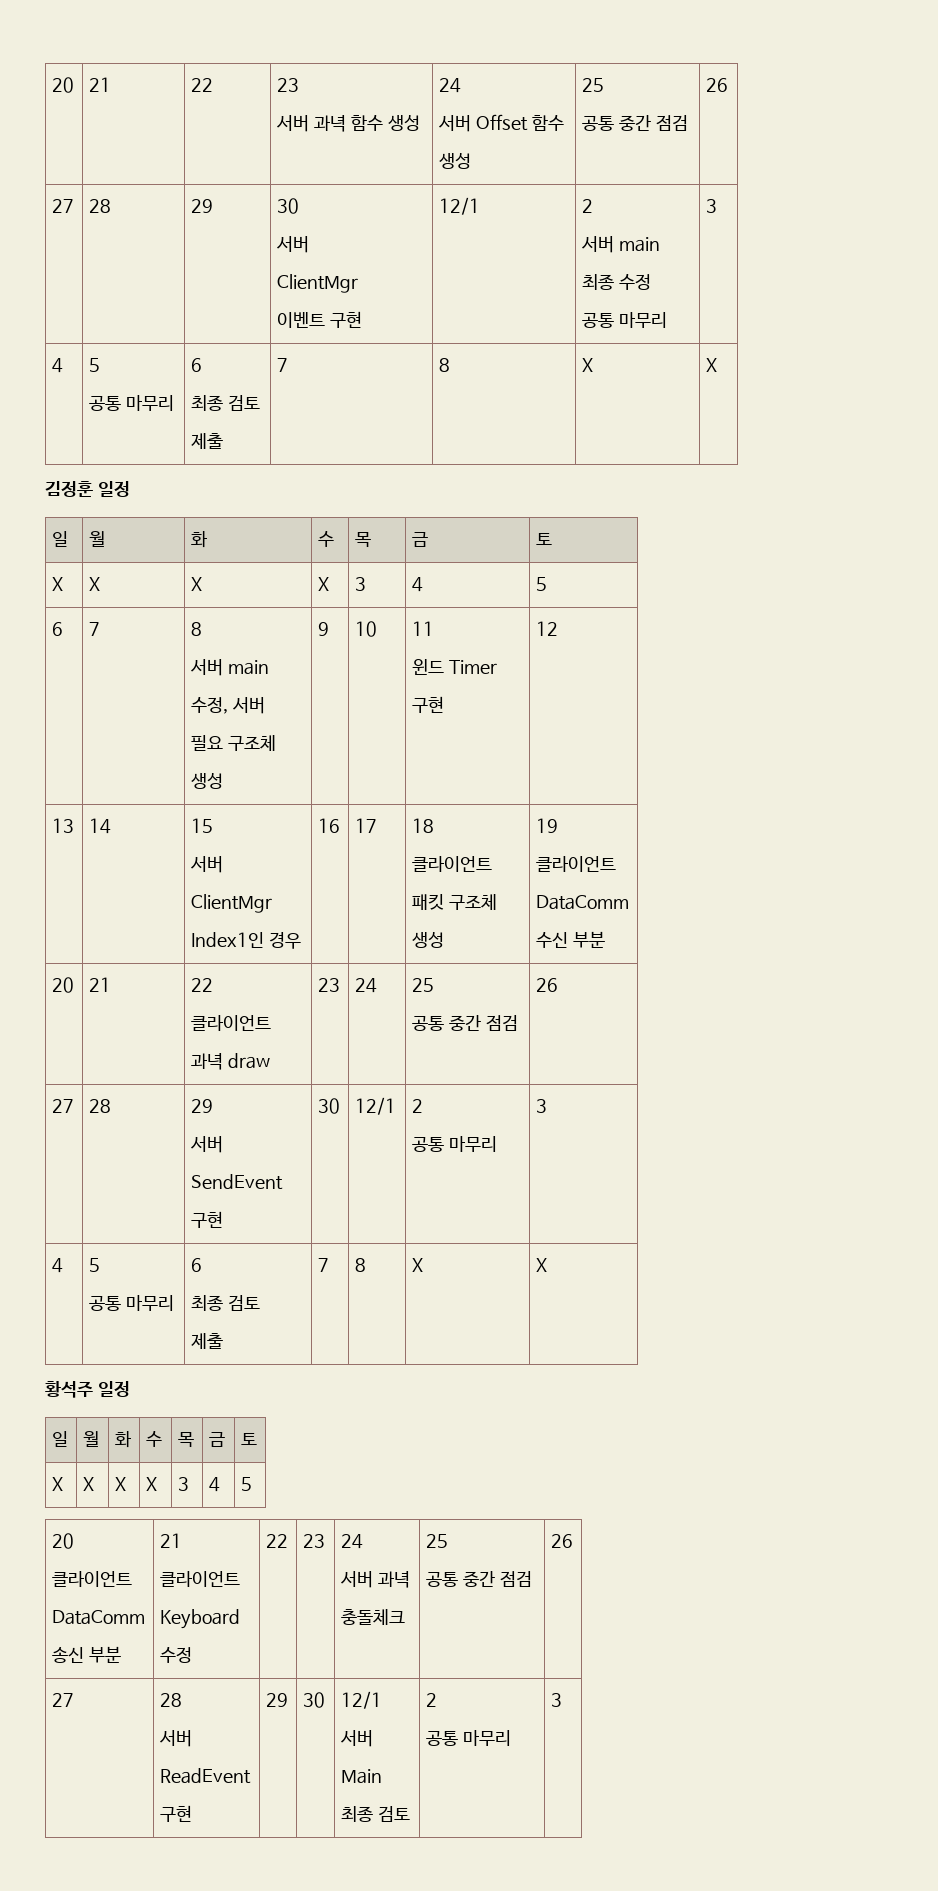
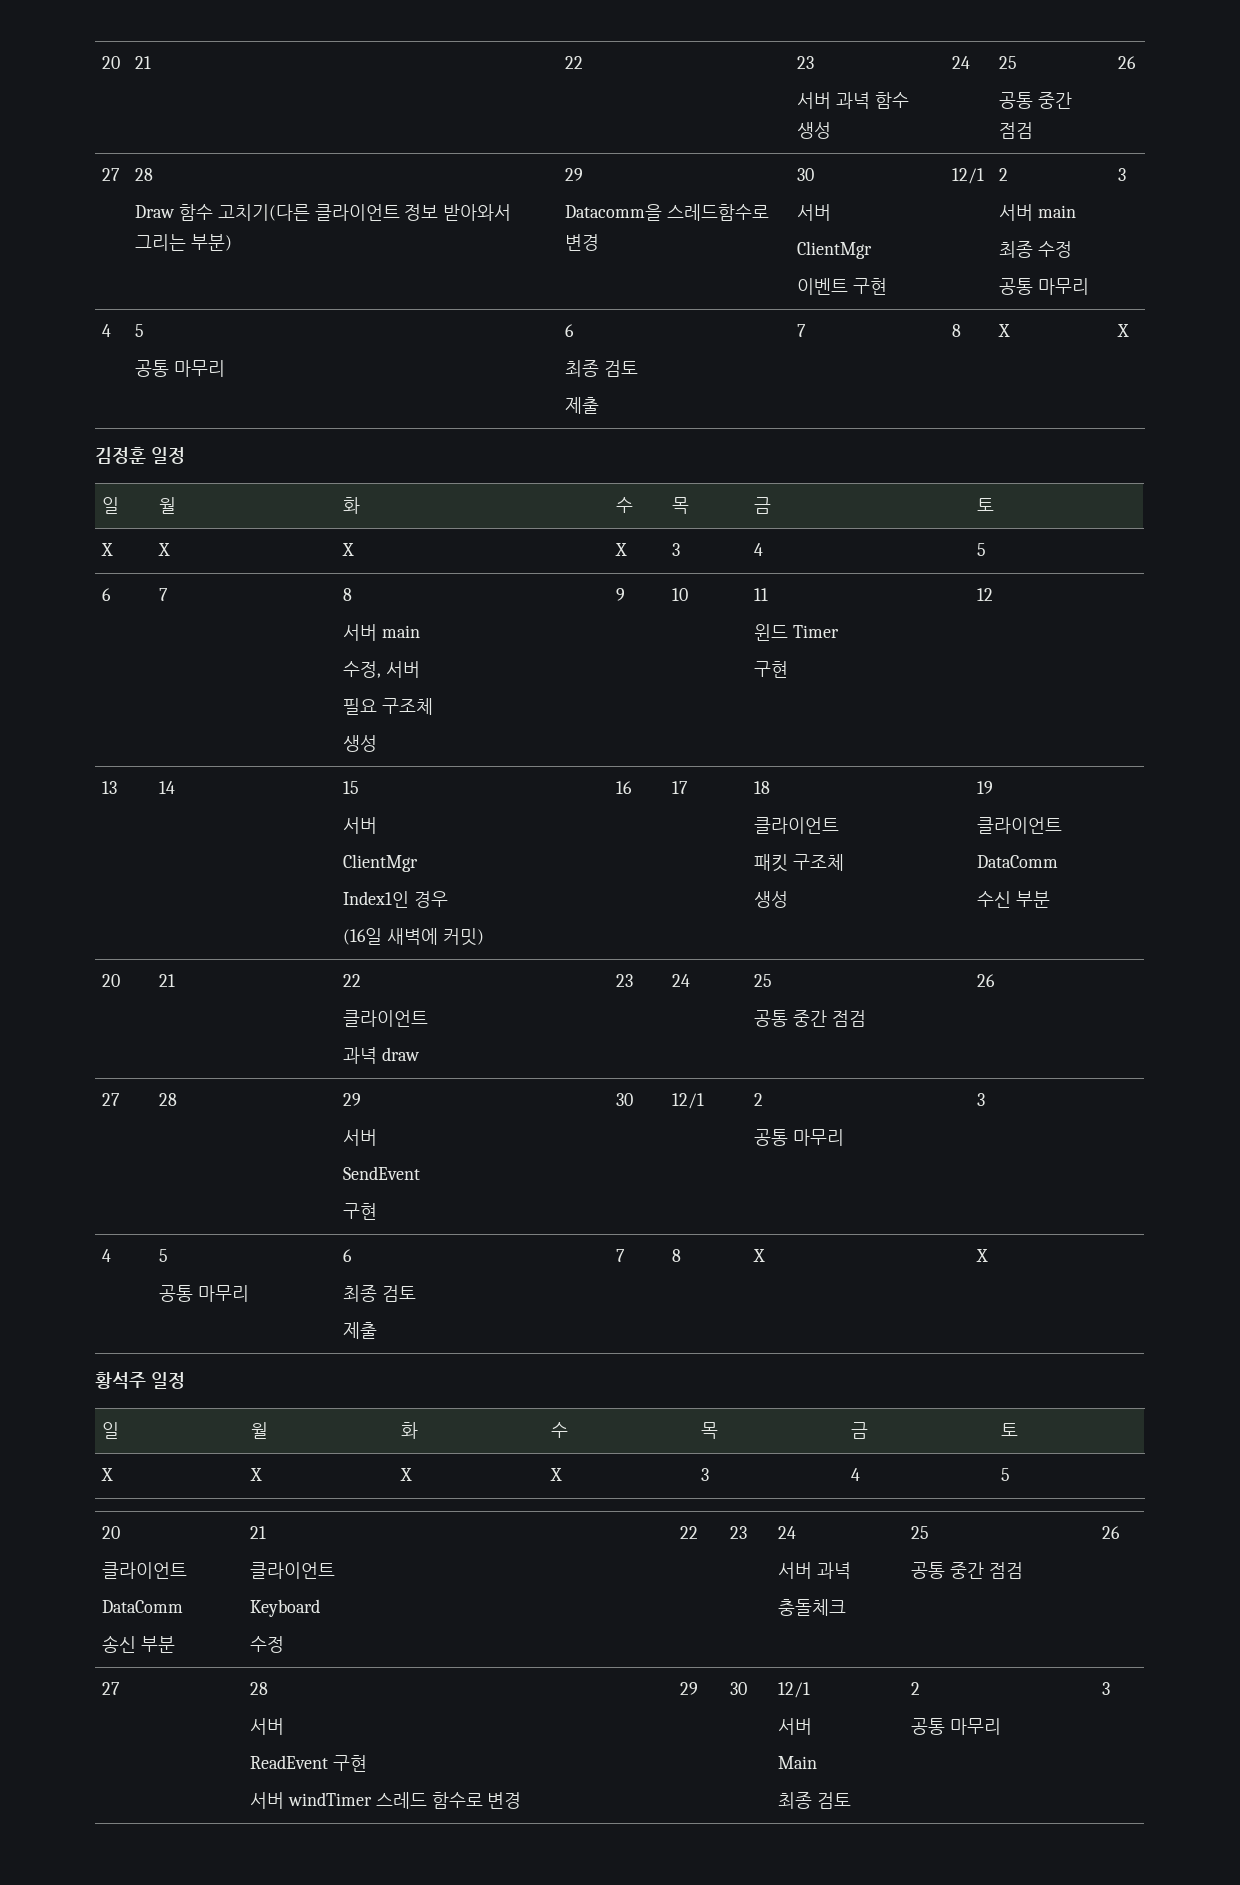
[438,114,564,132] [439,153,472,169] [582,78,605,92] [582,115,688,131] [706,78,729,92] [52,199,75,213] [89,199,112,213] [191,199,214,213] // 서버 Offset 함수 // 생성 | 25 // 공통 중간 점검 | 26 // 27 | 28 | 29 -> [999,56,1018,69] [999,92,1073,109] [999,122,1034,139] [1118,56,1137,69] [102,168,121,181] [135,168,154,181] [135,204,511,221] [135,234,233,251] [565,168,584,181] [565,204,770,221] [565,234,600,251] | 25 // 공통 중간 점검 | 26 // 27 | 28 // Draw 함수 고치기(다른 클라이언트 정보 받아와서 그리는 부분) | 29 // Datacomm을 스레드함수로 변경
(302, 940) none -> [343,928,484,946] // (16일 새벽에 커밋)
[160,1805,193,1822] // 구현 -> [333,1755,368,1772] [250,1792,522,1809] 구현 // 서버 windTimer 스레드 함수로 변경

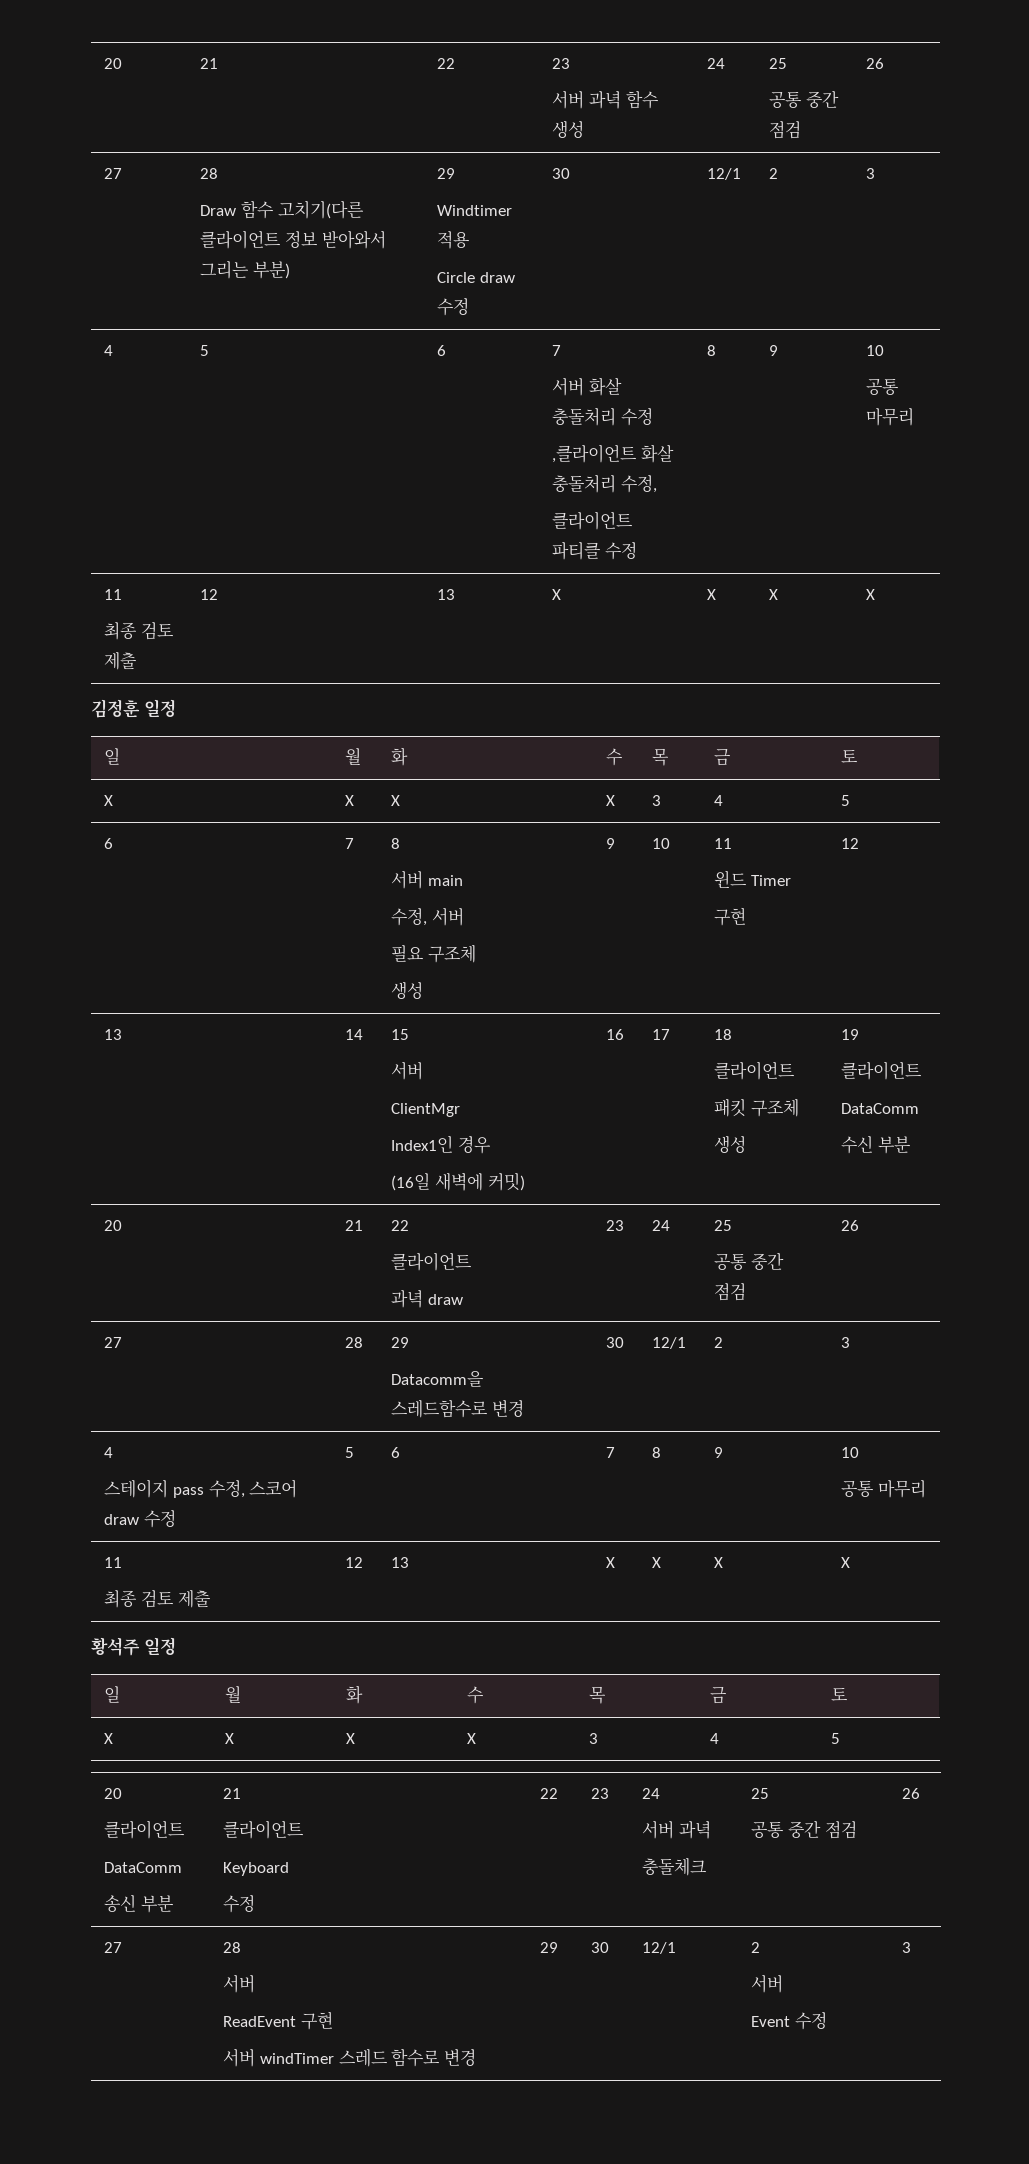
[565,204,770,221] [565,234,600,251] [797,168,815,181] [797,204,832,221] [797,241,873,259] [797,278,888,295] [952,168,985,184] [999,168,1009,181] [999,204,1077,221] [999,241,1073,258] [999,278,1090,295] [1118,168,1127,181] [102,324,112,337] [135,324,145,337] [135,360,226,377] [565,324,575,337] [565,360,639,377] [565,397,600,414] [797,324,807,337] [952,324,962,337] Datacomm을 스레드함수로 변경 | 30 // 서버 // ClientMgr // 이벤트 구현 | 12/1 | 2 // 서버 main // 최종 수정 // 공통 마무리 | 3 // 4 | 5 // 공통 마무리 | 6 // 최종 검토 // 제출 | 7 | 8 -> [437,205,513,216] [437,231,471,249] [437,272,516,283] [437,298,470,316] [552,168,571,179] [707,168,742,180] [769,168,779,179] [866,168,876,179] [104,345,114,356] [200,345,210,356] [437,345,447,356] [552,345,562,356] [552,377,623,396] [552,407,654,426] [552,444,675,463] [552,474,658,493] [552,511,634,530] [552,542,638,560] [707,345,717,356] [769,345,779,356] [866,345,885,356] [866,378,900,395] [866,408,915,426] [104,589,123,600] [104,622,175,640] [104,651,138,670] [200,589,219,600] [437,589,456,600] [552,589,562,600] [707,589,717,600] Windtimer 적용 // Circle draw 수정 | 30 | 12/1 | 2 | 3 // 4 | 5 | 6 | 7 // 서버 화살 충돌처리 수정 // ,클라이언트 화살 충돌처리 수정, // 클라이언트 파티클 수정 | 8 | 9 | 10 // 공통 마무리 // 11 // 최종 검토 제출 | 12 | 13 | X | X
[343,1129,378,1146] [343,1166,421,1180] [343,1203,378,1220] [616,1093,634,1106] [672,1093,705,1109] [754,1093,764,1106] [754,1129,845,1146] [977,1093,986,1106] [102,1249,112,1262] [159,1249,169,1262] [159,1285,250,1302] [343,1249,353,1262] [343,1285,417,1302] [343,1322,378,1339] [616,1249,626,1262] [672,1249,682,1262] 서버 // SendEvent // 구현 | 30 | 12/1 | 2 // 공통 마무리 | 3 // 4 | 5 // 공통 마무리 | 6 // 최종 검토 // 제출 | 7 | 8 -> [391,1371,485,1387] [391,1399,525,1418] [606,1337,625,1348] [652,1337,687,1349] [714,1337,724,1348] [841,1337,851,1348] [104,1447,114,1458] [104,1479,298,1498] [104,1510,177,1528] [345,1447,355,1458] [391,1447,401,1458] [606,1447,616,1458] [652,1447,662,1458] [714,1447,724,1458] [841,1447,860,1458] [841,1480,927,1498] [104,1557,123,1568] [104,1589,211,1608] [345,1557,364,1568] [391,1557,410,1568] [606,1557,616,1568] [652,1557,662,1568] Datacomm을 스레드함수로 변경 | 30 | 12/1 | 2 | 3 // 4 // 스테이지 pass 수정, 스코어 draw 수정 | 5 | 6 | 7 | 8 | 9 | 10 // 공통 마무리 // 11 // 최종 검토 제출 | 12 | 13 | X | X
[778,1718,813,1735] [778,1756,818,1769] [778,1792,852,1809] [911,1682,921,1695] [911,1718,1002,1735] // 서버 // Main // 최종 검토 | 2 // 공통 마무리 -> [751,1942,761,1953] [751,1974,784,1993] [751,2012,828,2030] | 2 // 서버 // Event 수정

